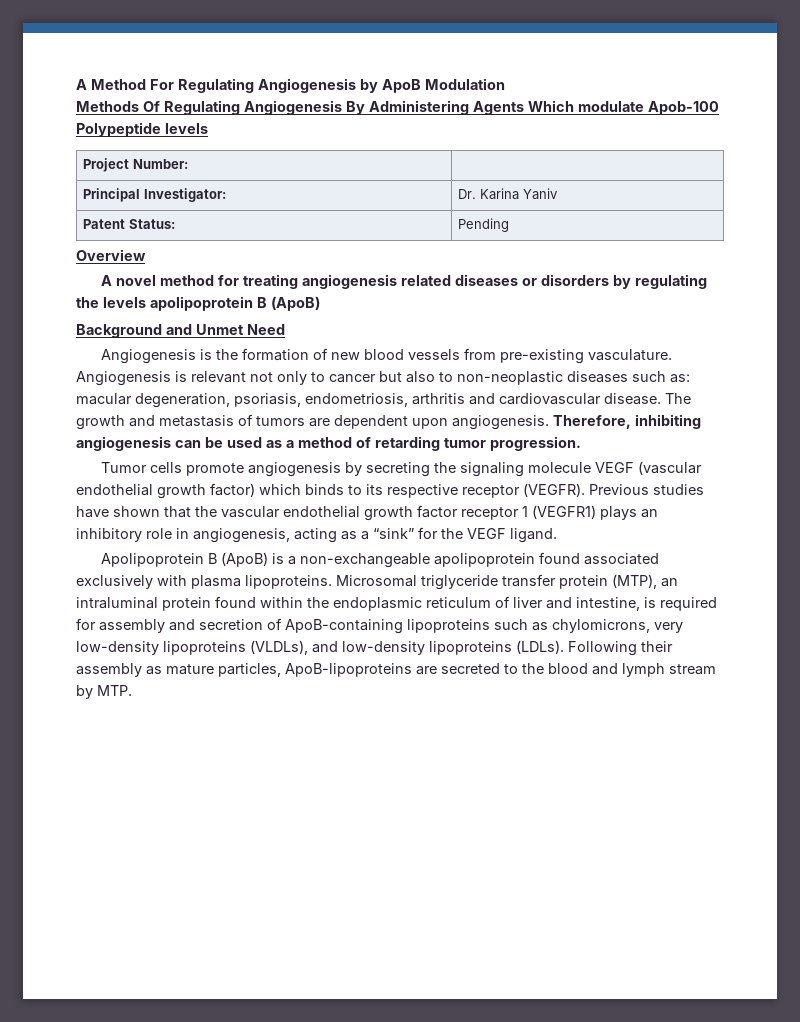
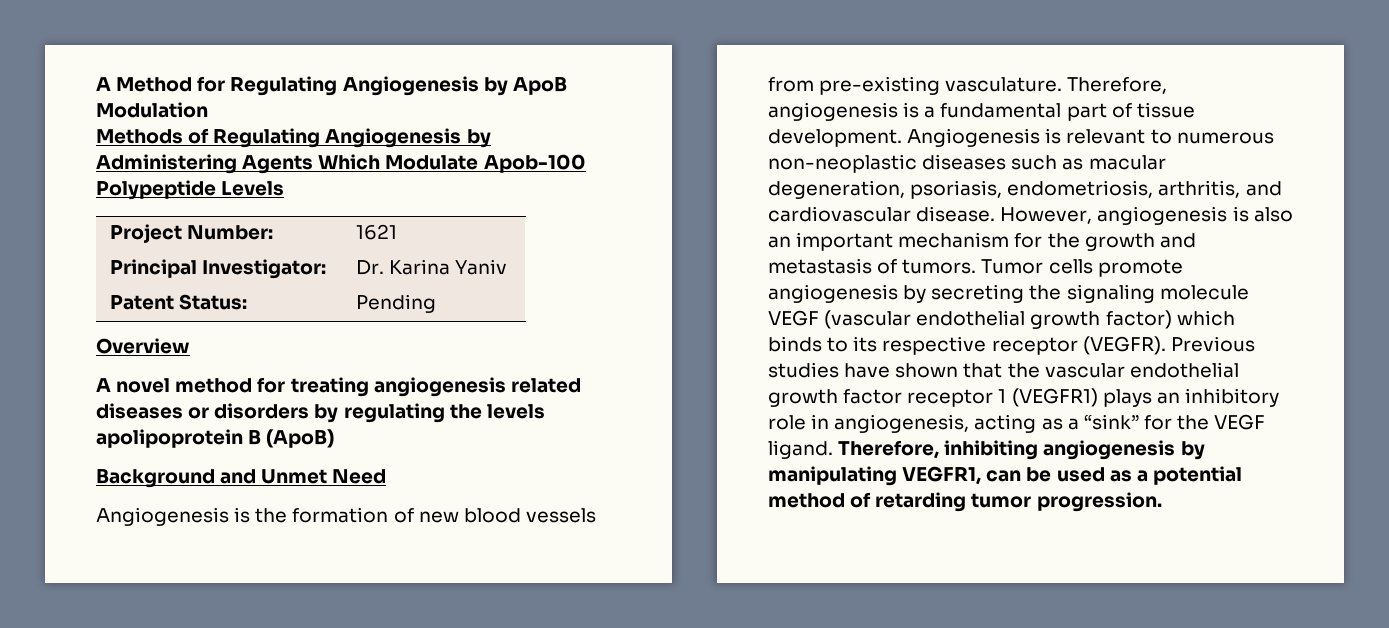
[150,79,174,90] For -> [197,76,226,92] for
[143,100,365,115] Of Regulating Angiogenesis By -> [188,128,491,148] of Regulating Angiogenesis by
[578,101,644,112] modulate -> [385,155,479,170] Modulate
[165,123,208,134] levels -> [221,181,285,196] Levels
(188, 164) none -> [355,224,397,240] 1621
[76,371,453,386] Angiogenesis is relevant not only to cancer but also to -> [1067,77,1168,94] [768,102,1195,121] [768,128,1274,147] Therefore, angiogenesis is a fundamental part of tissue development. Angiogenesis is relevant to numerous
[670,374,690,383] as: -> [1062,158,1084,170] as
[412,393,465,405] arthritis -> [1158,180,1241,198] arthritis,
[665,393,691,404] [76,414,701,430] [76,436,581,451] The growth and metastasis of tumors are dependent upon angiogenesis. Therefore, inhibiting angiogenesis can be used as a method of retarding tumor progression. // -> [1000,206,1293,225] [768,232,1196,251] [768,258,977,274] However, angiogenesis is also an important mechanism for the growth and metastasis of tumors.
[101,552,660,568] [76,574,678,590] [76,596,717,611] [76,618,683,634] [76,640,673,656] [76,663,716,677] [76,685,132,699] // Apolipoprotein B (ApoB) is a non-exchangeable apolipoprotein found associated exclusively with plasma lipoproteins. Microsomal triglyceride transfer protein (MTP), an intraluminal protein found within the endoplasmic reticulum of liver and intestine, is required for assembly and secretion of ApoB-containing lipoproteins such as chylomicrons, very low-density lipoproteins (VLDLs), and low-density lipoproteins (LDLs). Following their assembly as mature particles, ApoB-lipoproteins are secreted to the blood and lymph stream by MTP. -> [838,440,1205,460] [768,466,1242,486] [768,492,1162,512] Therefore, inhibiting angiogenesis by manipulating VEGFR1, can be used as a potential method of retarding tumor progression.

